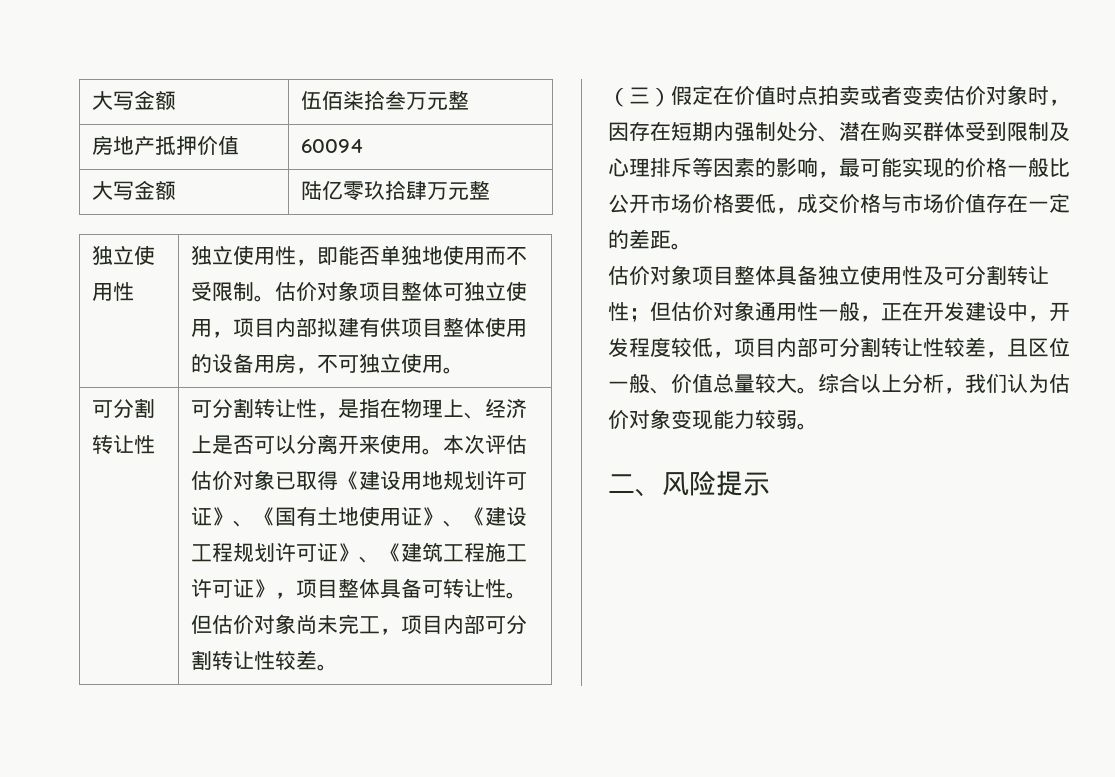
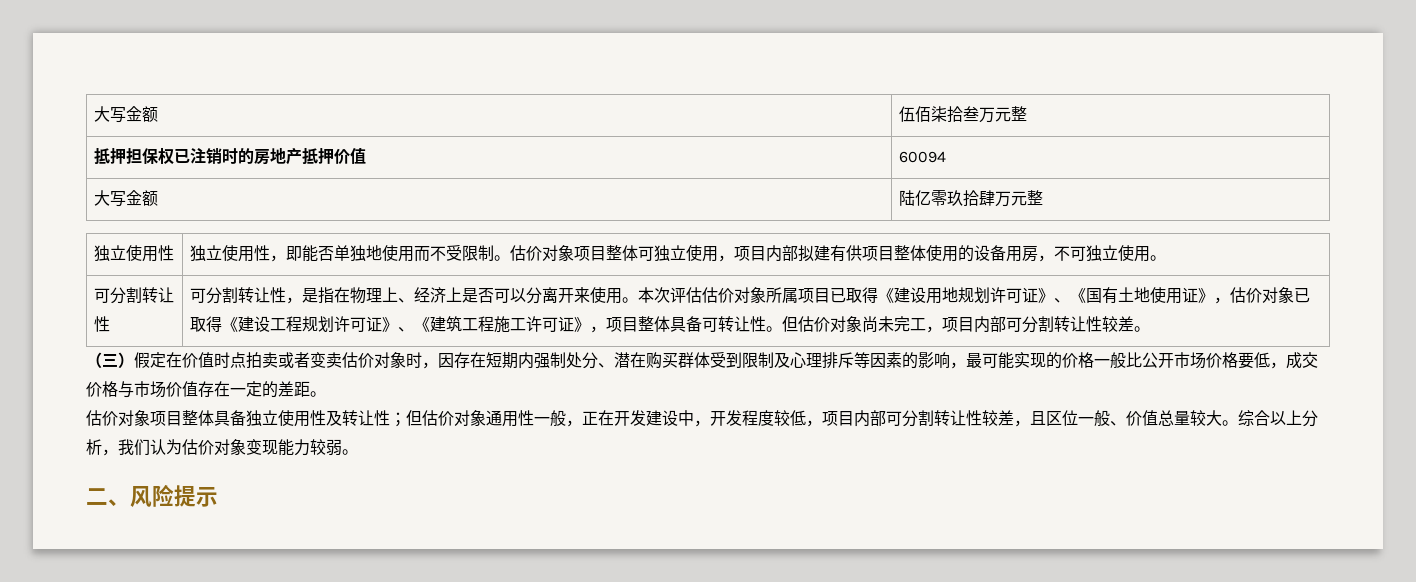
(470, 100) none -> [93,147,254,165] 抵押担保权已注销时的
(276, 480) none -> [765,287,830,303] 所属项目
[443,520,465,527] 、 -> [1213,287,1310,304] [189,316,222,332] ，估价对象已取得
[944,265,1007,285] 可分割 -> (342, 418) none

